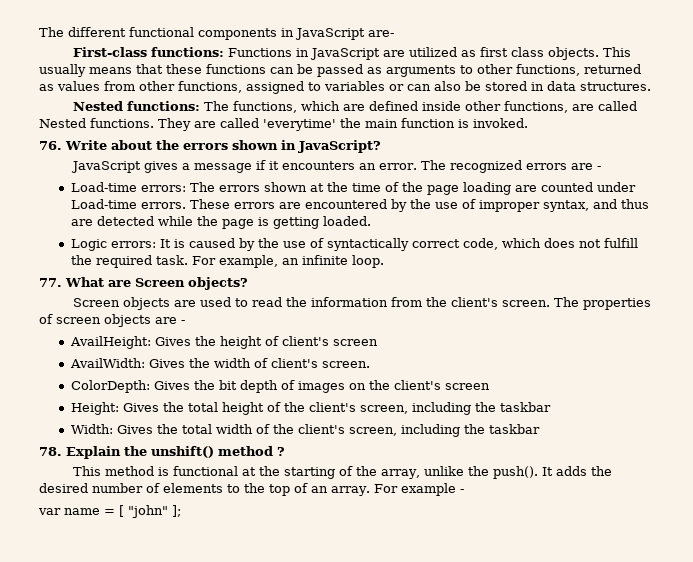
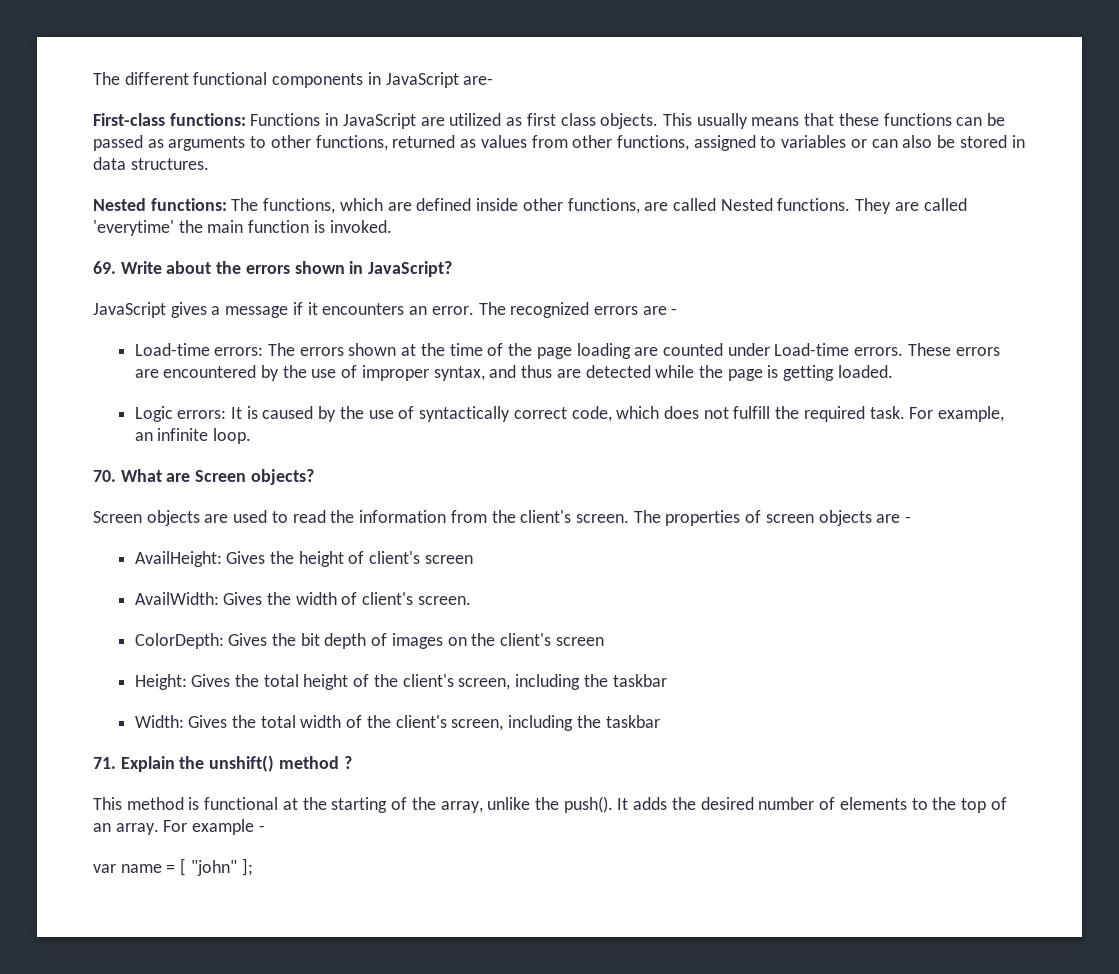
[39,141,62,150] 76. -> [93,261,116,274] 69.
[39,278,62,287] 77. -> [93,470,116,482] 70.
[39,447,62,456] 78. -> [93,757,116,769] 71.

